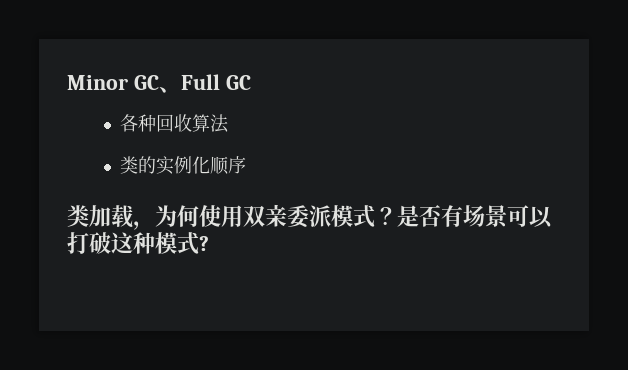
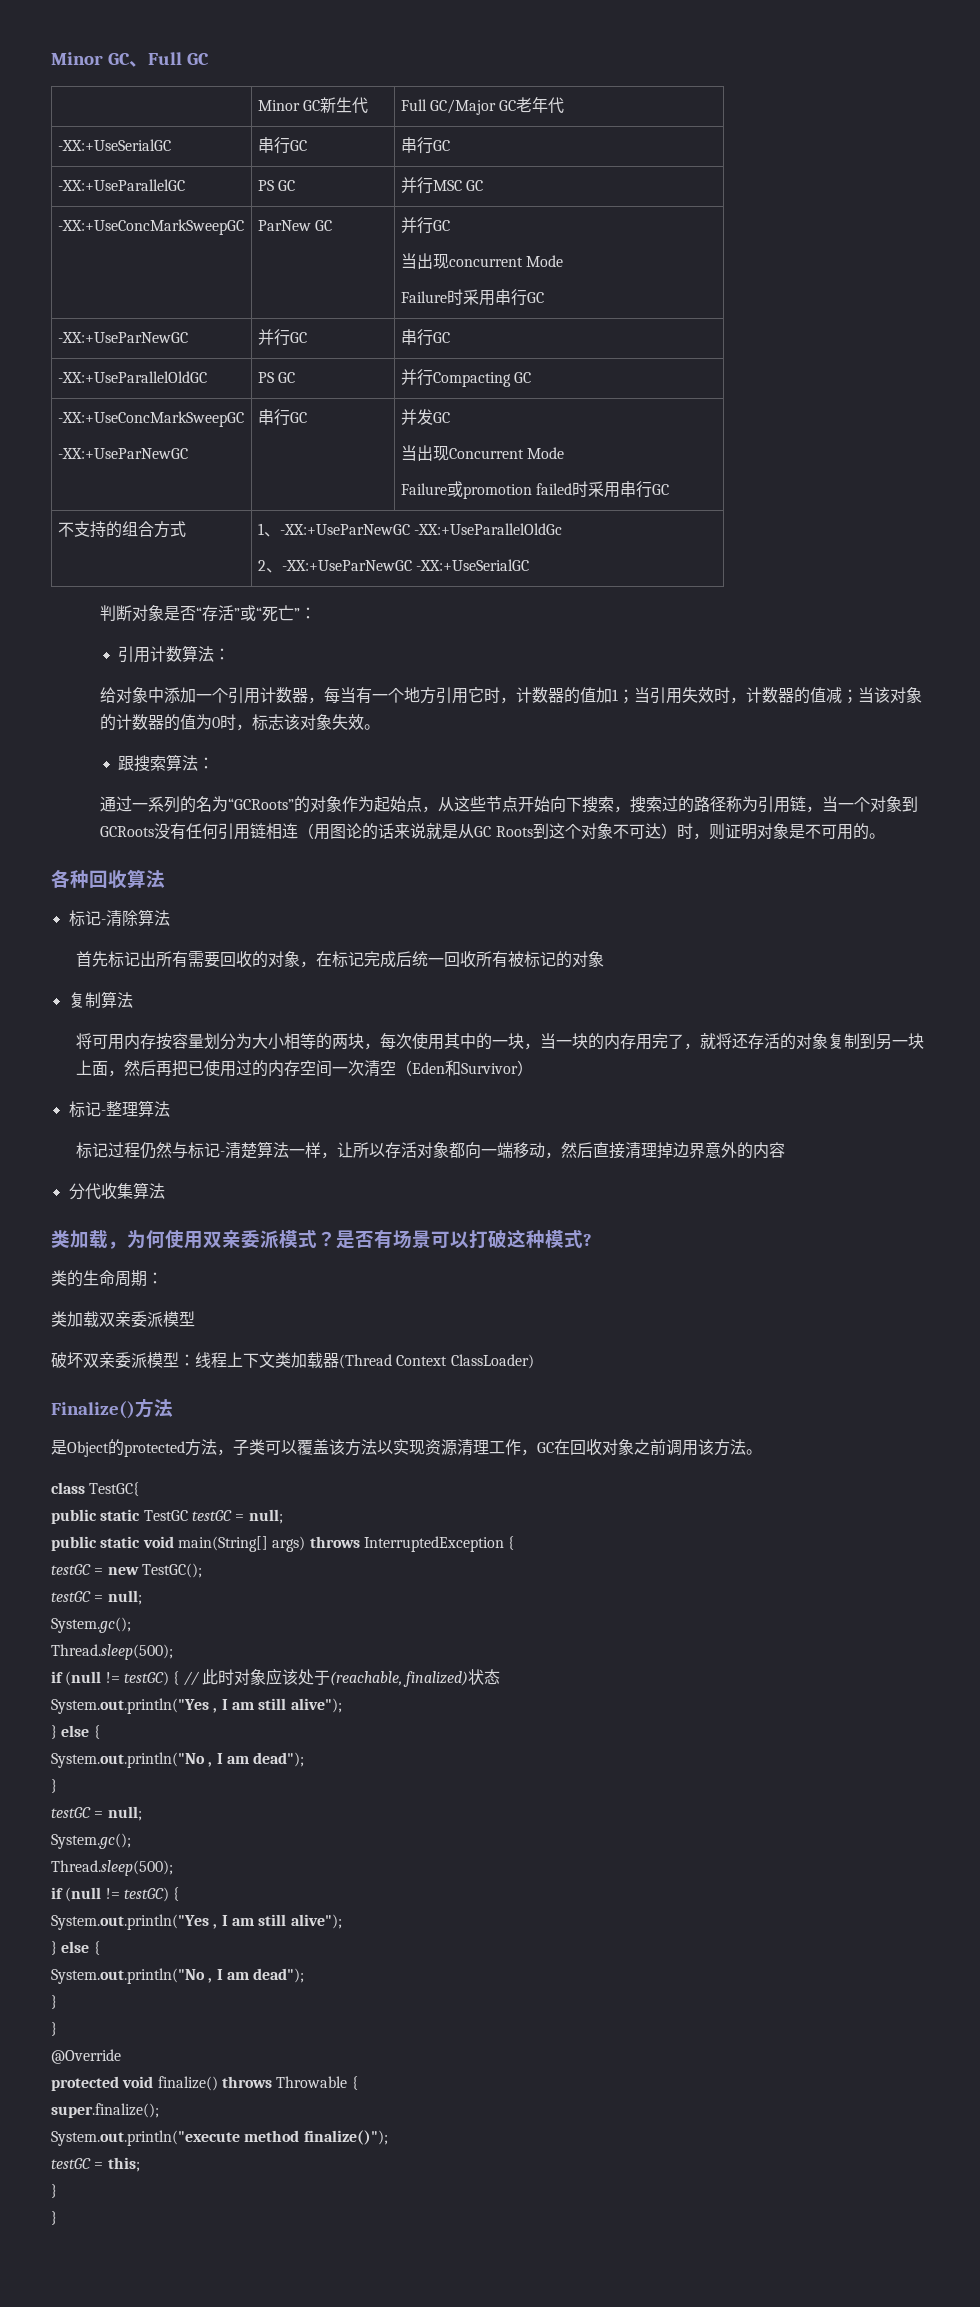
[120,114,230,133] [120,156,247,175] // 各种回收算法 // 类的实例化顺序 -> [257,97,369,114] [400,97,565,115] [57,139,171,151] [257,137,307,154] [400,137,450,154] [57,179,185,191] [257,180,296,191] [400,177,484,194] [57,219,244,235] [257,220,333,231] [400,217,450,234] [400,253,564,269] [400,289,544,306] [57,332,188,343] [257,329,307,346] [400,329,450,346] [57,371,207,383] [257,372,296,383] [400,369,532,387] [57,411,244,427] [57,448,188,459] [257,409,307,426] [400,409,450,425] [400,445,565,461] [400,481,670,499] [57,521,186,538] [257,523,563,537] [257,559,530,573] [100,605,317,622] [117,645,230,663] [100,687,923,704] [100,714,381,731] [117,754,214,772] [100,796,919,813] [100,823,885,840] [51,869,165,888] [68,909,170,927] [75,951,604,968] [68,991,133,1008] [75,1033,924,1050] [75,1060,533,1077] [68,1100,170,1118] [75,1141,785,1159] [68,1182,165,1200] // | Minor GC新生代 | Full GC/Major GC老年代 // -XX:+UseSerialGC | 串行GC | 串行GC // -XX:+UseParallelGC | PS GC | 并行MSC GC // -XX:+UseConcMarkSweepGC | ParNew GC | 并行GC // 当出现concurrent Mode // Failure时采用串行GC // -XX:+UseParNewGC | 并行GC | 串行GC // -XX:+UseParallelOldGC | PS GC | 并行Compacting GC // -XX:+UseConcMarkSweepGC // -XX:+UseParNewGC | 串行GC | 并发GC // 当出现Concurrent Mode // Failure或promotion failed时采用串行GC // 不支持的组合方式 | 1、-XX:+UseParNewGC -XX:+UseParallelOldGc // 2、-XX:+UseParNewGC -XX:+UseSerialGC // 判断对象是否“存活”或“死亡”： // 引用计数算法： // 给对象中添加一个引用计数器，每当有一个地方引用它时，计数器的值加1；当引用失效时，计数器的值减；当该对象的计数器的值为0时，标志该对象失效。 // 跟搜索算法： // 通过一系列的名为“GCRoots”的对象作为起始点，从这些节点开始向下搜索，搜索过的路径称为引用链，当一个对象到GCRoots没有任何引用链相连（用图论的话来说就是从GC Roots到这个对象不可达）时，则证明对象是不可用的。 // 各种回收算法 // 标记-清除算法 // 首先标记出所有需要回收的对象，在标记完成后统一回收所有被标记的对象 // 复制算法 // 将可用内存按容量划分为大小相等的两块，每次使用其中的一块，当一块的内存用完了，就将还存活的对象复制到另一块上面，然后再把已使用过的内存空间一次清空（Eden和Survivor） // 标记-整理算法 // 标记过程仍然与标记-清楚算法一样，让所以存活对象都向一端移动，然后直接清理掉边界意外的内容 // 分代收集算法
(209, 243) none -> [51,1270,163,1287] [51,1311,195,1328] [51,1352,534,1369] [51,1398,173,1419] [51,1439,762,1457] [51,1482,140,1496] [51,1509,283,1524] [51,1536,515,1552] [51,1563,202,1578] [51,1590,142,1605] [51,1617,131,1633] [51,1644,173,1660] [51,1668,501,1687] [51,1698,342,1714] [51,1725,100,1739] [51,1752,305,1768] [51,1779,57,1793] [51,1806,142,1821] [51,1833,131,1849] [51,1860,173,1876] [51,1887,180,1902] [51,1914,342,1930] [51,1941,100,1955] [51,1968,305,1984] [51,1995,57,2009] [51,2022,57,2036] [51,2049,121,2064] [51,2076,358,2091] [51,2103,159,2118] [51,2130,388,2146] [51,2157,140,2172] [51,2184,57,2198] [51,2211,57,2225] // 类的生命周期： // 类加载双亲委派模型 // 破坏双亲委派模型：线程上下文类加载器(Thread Context ClassLoader) // Finalize()方法 // 是Object的protected方法，子类可以覆盖该方法以实现资源清理工作，GC在回收对象之前调用该方法。 // class TestGC{ // public static TestGC testGC = null; // public static void main(String[] args) throws InterruptedException { // testGC = new TestGC(); // testGC = null; // System.gc(); // Thread.sleep(500); // if (null != testGC) { // 此时对象应该处于(reachable, finalized)状态 // System.out.println("Yes , I am still alive"); // } else { // System.out.println("No , I am dead"); // } // testGC = null; // System.gc(); // Thread.sleep(500); // if (null != testGC) { // System.out.println("Yes , I am still alive"); // } else { // System.out.println("No , I am dead"); // } // } // @Override // protected void finalize() throws Throwable { // super.finalize(); // System.out.println("execute method finalize()"); // testGC = this; // } // }

